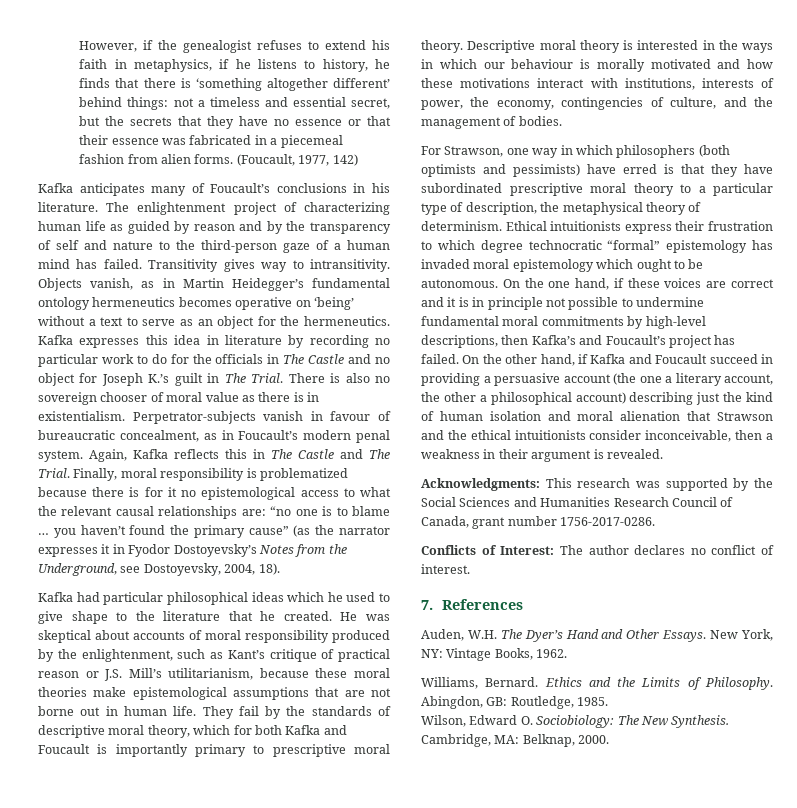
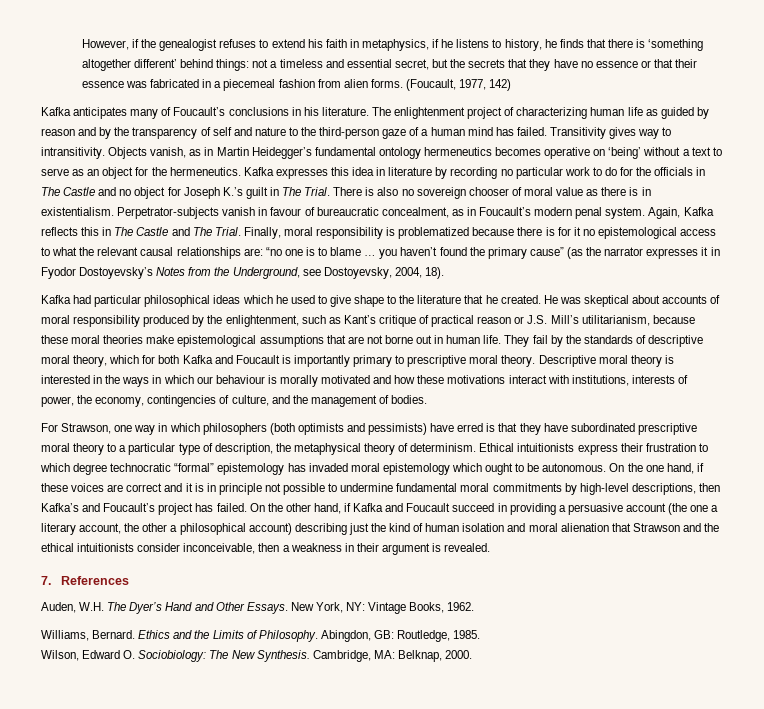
[421,478,773,491] [421,497,734,507] [421,516,656,529] [421,545,774,555] [421,564,470,574] // Acknowledgments: This research was supported by the Social Sciences and Humanities Research Council of Canada, grant number 1756-2017-0286. // Conflicts of Interest: The author declares no conflict of interest. -> (491, 547) none

